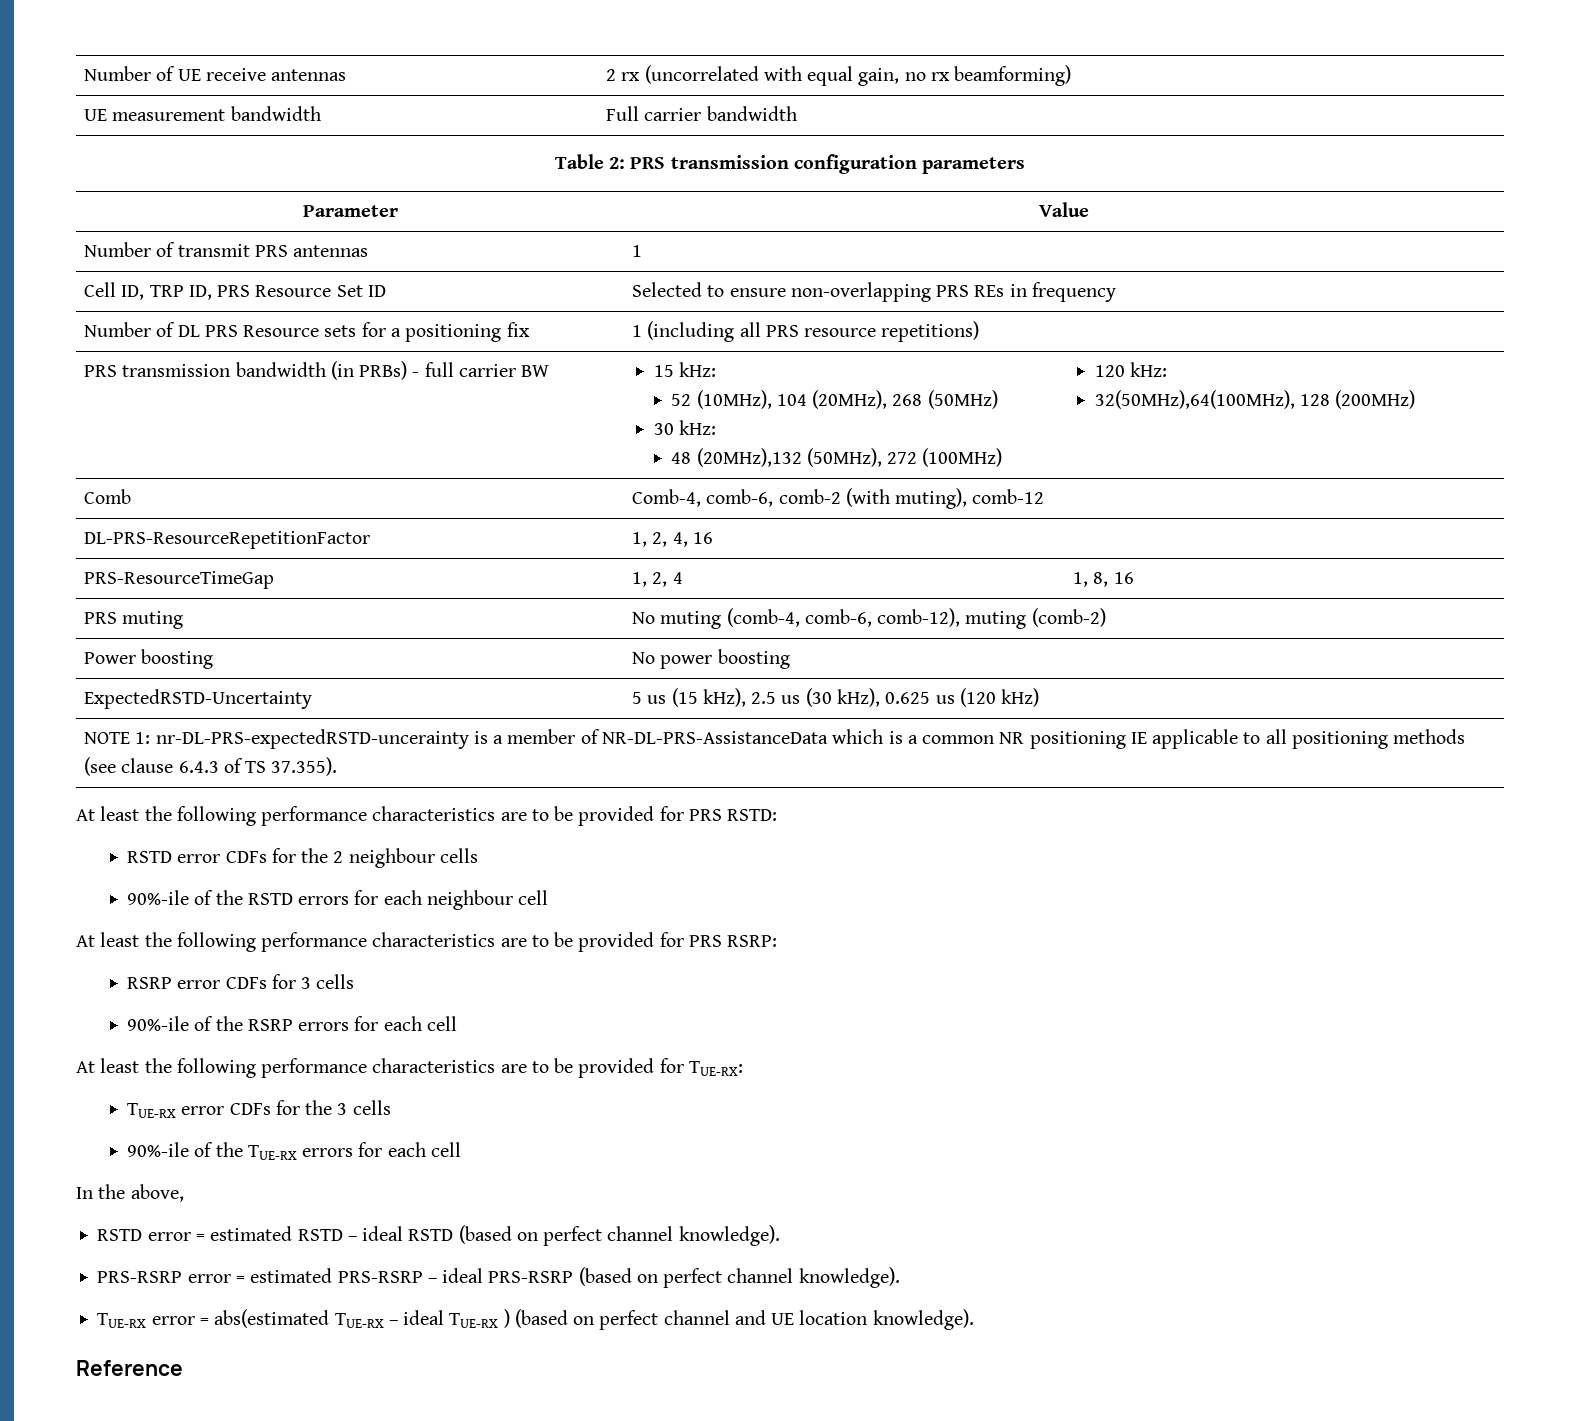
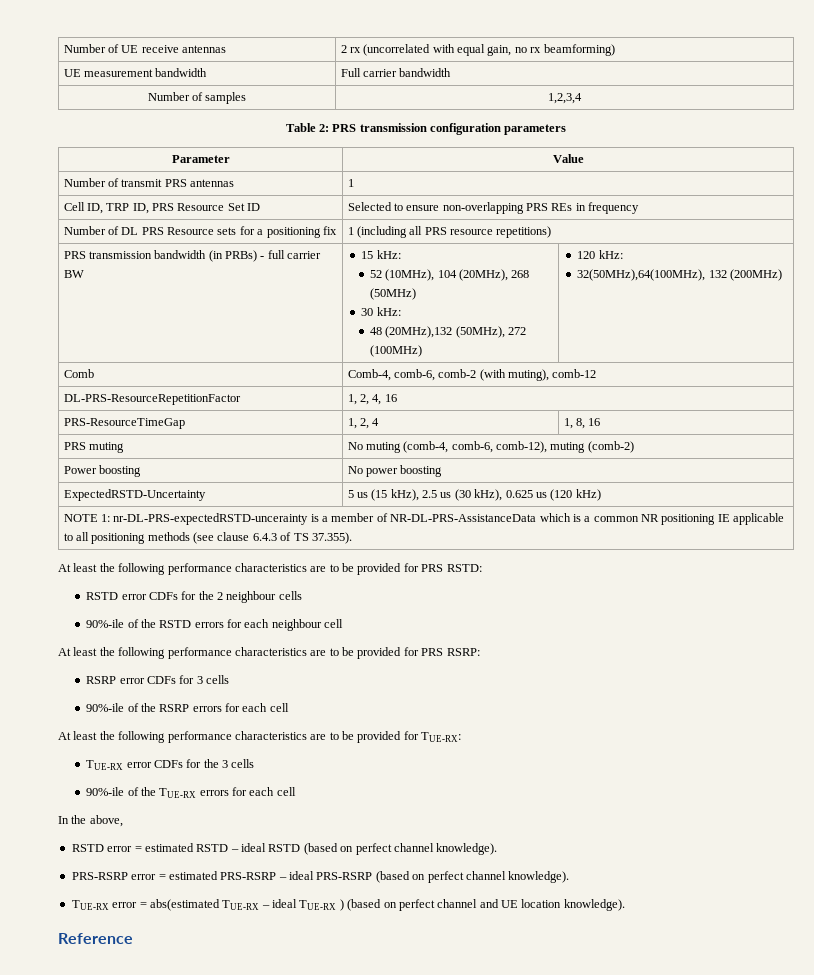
(797, 113) none -> [147,92,247,104] [548,93,582,104] // Number of samples | 1,2,3,4
[1299,394,1330,406] 128 -> [708,270,727,278] 132

